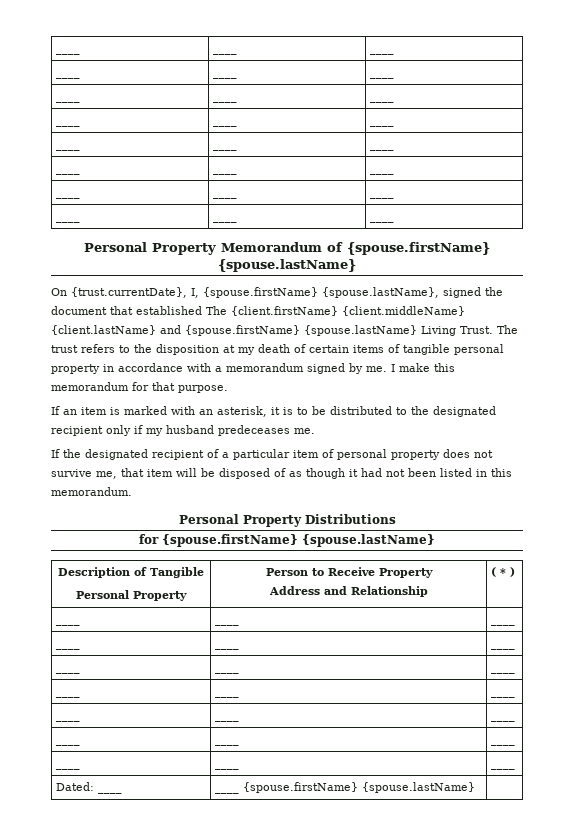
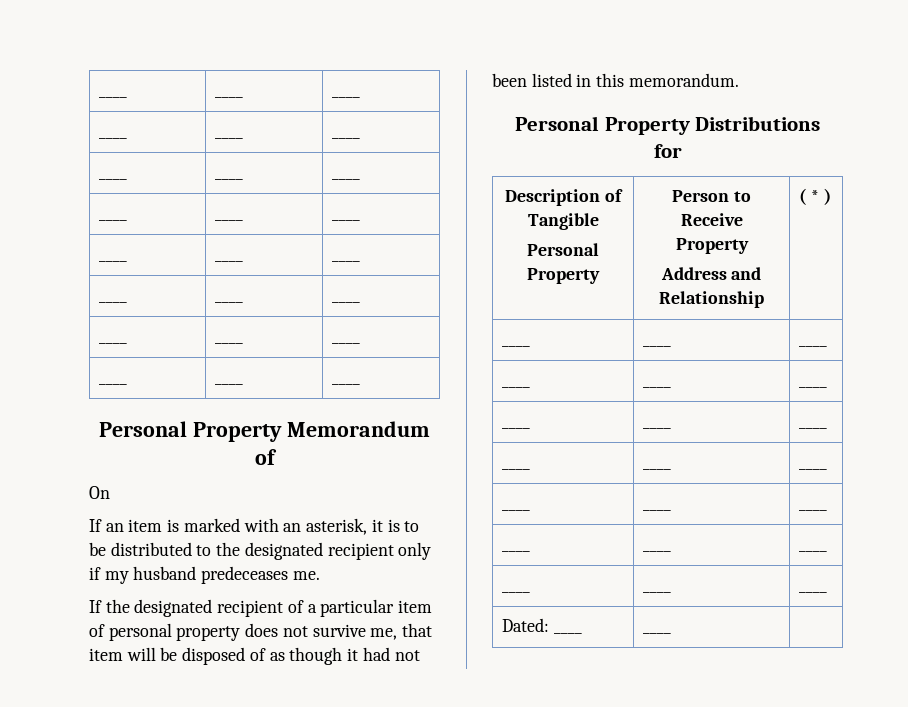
[347,242,490,255] [218,259,356,272] {spouse.firstName} {spouse.lastName} -> (277, 457) none
[71,287,503,298] [51,306,465,316] [51,325,518,336] [51,344,504,355] [51,363,455,374] [51,382,228,393] {trust.currentDate}, I, {spouse.firstName} {spouse.lastName}, signed the document that established The {client.firstName} {client.middleName} {client.lastName} and {spouse.firstName} {spouse.lastName} Living Trust. The trust refers to the disposition at my death of certain items of tangible personal property in accordance with a memorandum signed by me. I make this memorandum for that purpose. -> (110, 492) none
[162,534,435,547] {spouse.firstName} {spouse.lastName} -> (682, 151) none
[243,782,476,793] {spouse.firstName} {spouse.lastName} -> (672, 633) none

